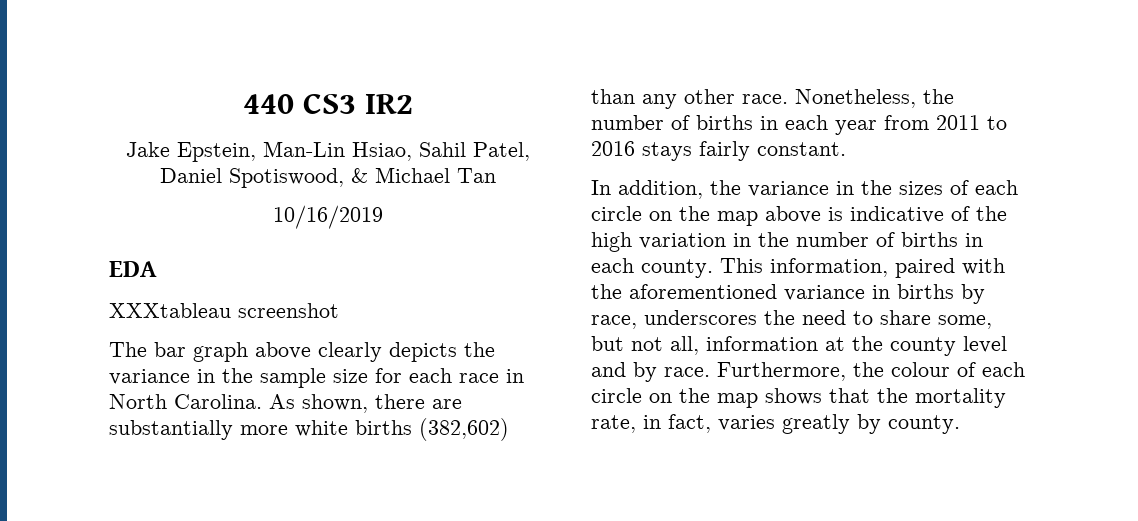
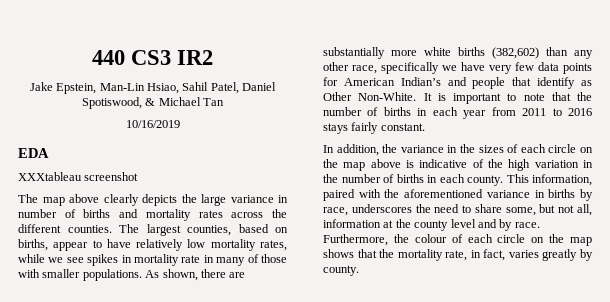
[154,342,248,362] bar graph -> [42,197,65,206] map
[109,368,524,388] [109,394,262,409] variance in the sample size for each race in North Carolina. -> [201,194,288,206] [18,209,287,221] [18,224,288,236] [18,239,287,251] [18,254,287,266] [18,269,142,281] large variance in number of births and mortality rates across the different counties. The largest counties, based on births, appear to have relatively low mortality rates, while we see spikes in mortality rate in many of those with smaller populations.
[742,89,916,108] race. Nonetheless, -> [352,62,592,74] [323,77,592,89] [323,92,571,104] race, specifically we have very few data points for American Indian’s and people that identify as Other Non-White. It is important to note that

